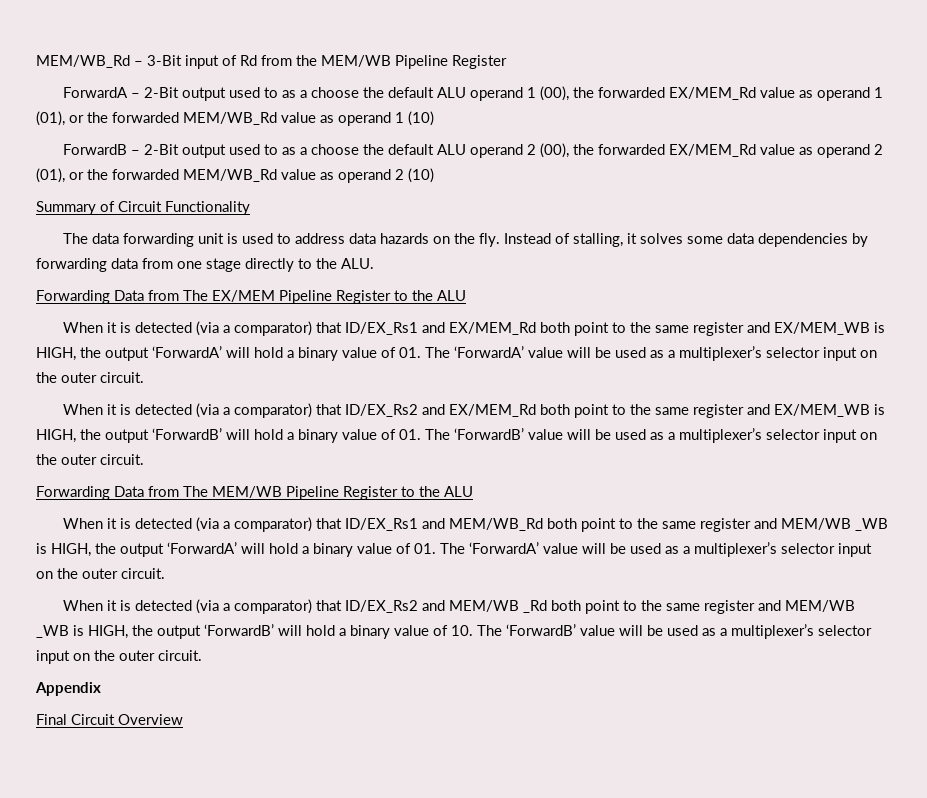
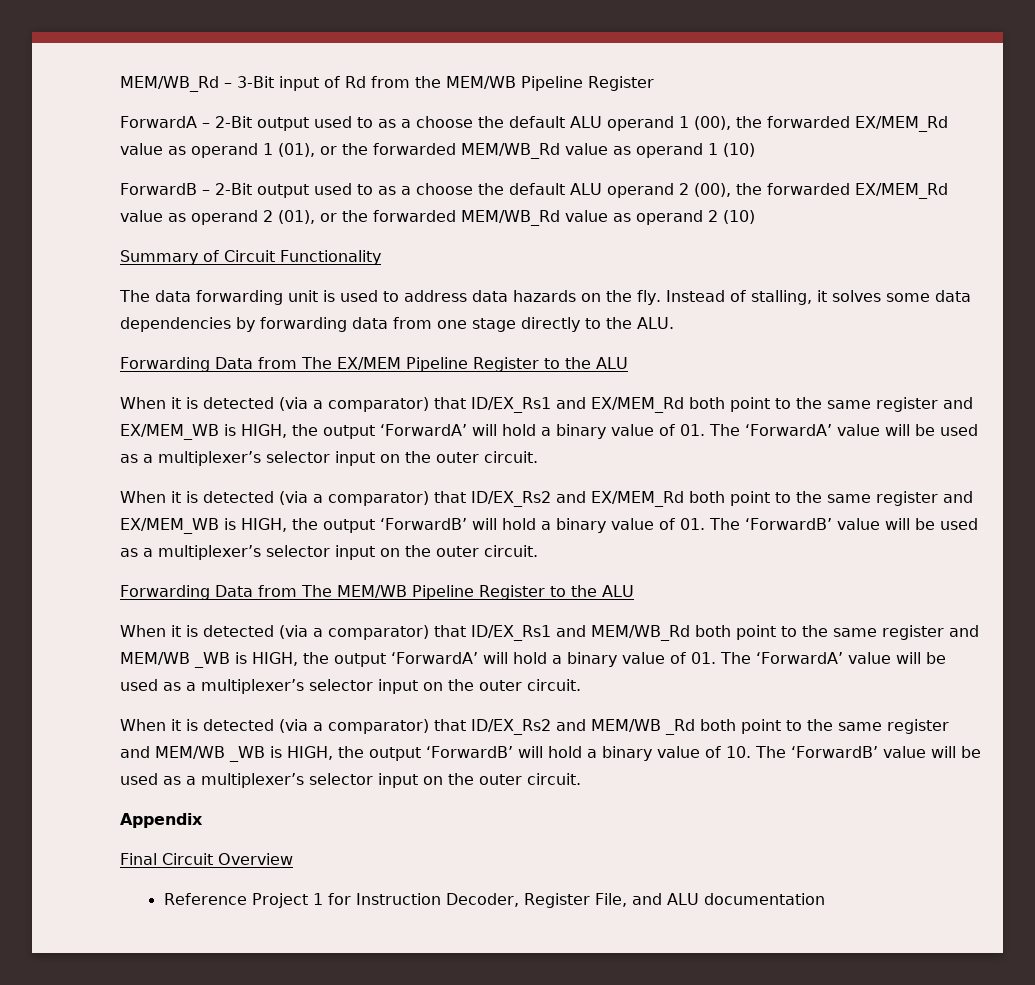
(183, 719) none -> [163,893,825,908] // Reference Project 1 for Instruction Decoder, Register File, and ALU documentation

